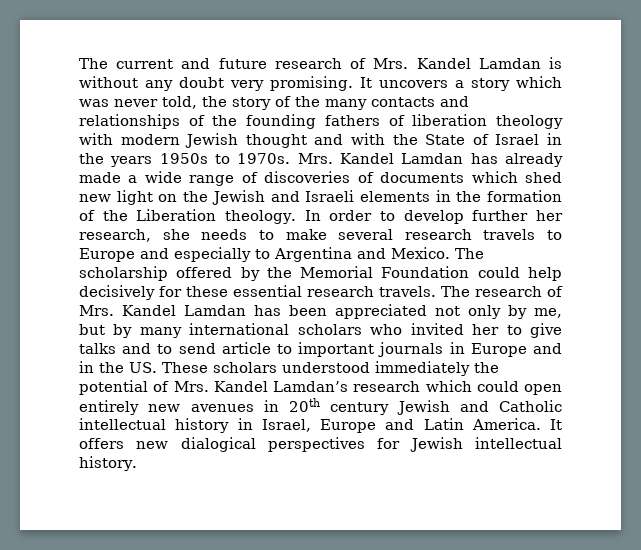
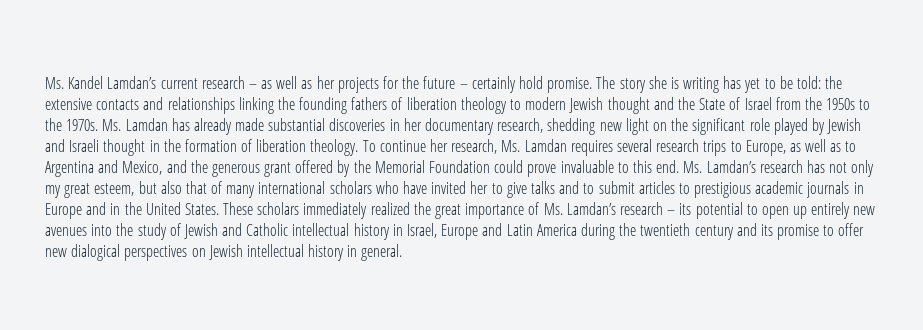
[79,57,562,69] [79,76,562,91] [79,96,367,110] The current and future research of Mrs. Kandel Lamdan is without any doubt very promising. It uncovers a story which was never told, the story of the many -> [45,76,843,93] [45,98,92,110] Ms. Kandel Lamdan’s current research – as well as her projects for the future – certainly hold promise. The story she is writing has yet to be told: the extensive
[188,115,205,126] of -> [238,97,274,114] linking
[79,133,113,145] with -> [510,99,522,110] to
[351,133,385,145] with -> (674, 103) none
[547,133,563,145] [79,153,563,167] [79,171,562,186] [79,190,209,205] in the years 1950s to 1970s. Mrs. Kandel Lamdan has already made a wide range of discoveries of documents which shed new light on the -> [775,97,871,110] [45,118,825,135] from the 1950s to the 1970s. Ms. Lamdan has already made substantial discoveries in her documentary research, shedding new light on the significant role played by
[359,191,430,202] elements -> [103,139,146,156] thought
[102,209,563,224] [79,229,562,242] [79,247,484,262] [79,266,168,281] the Liberation theology. In order to develop further her research, she needs to make several research travels to Europe and especially to Argentina and Mexico. The scholarship -> [256,139,857,156] [45,160,292,177] liberation theology. To continue her research, Ms. Lamdan requires several research trips to Europe, as well as to Argentina and Mexico, and the generous grant
[528,267,562,281] [79,285,563,300] [79,304,562,319] [79,324,133,338] help decisively for these essential research travels. The research of Mrs. Kandel Lamdan has been appreciated not only by me, but by -> [527,160,875,177] [45,181,223,198] prove invaluable to this end. Ms. Lamdan’s research has not only my great esteem, but also that of
(403, 329) none -> [403,181,428,194] have
[178,342,375,357] send article to important -> [598,181,804,198] submit articles to prestigious academic
[129,361,499,376] [79,380,562,395] [79,398,390,415] US. These scholars understood immediately the potential of Mrs. Kandel Lamdan’s research which could open entirely new avenues in 20th century -> [145,202,876,219] [45,223,181,240] United States. These scholars immediately realized the great importance of Ms. Lamdan’s research – its potential to open up entirely new avenues into the study of
[471,418,562,430] [79,438,124,449] America. It offers -> [536,223,865,240] America during the twentieth century and its promise to offer
[377,438,401,449] for -> [191,248,206,257] on
[79,456,137,471] history. -> [308,244,403,261] history in general.

